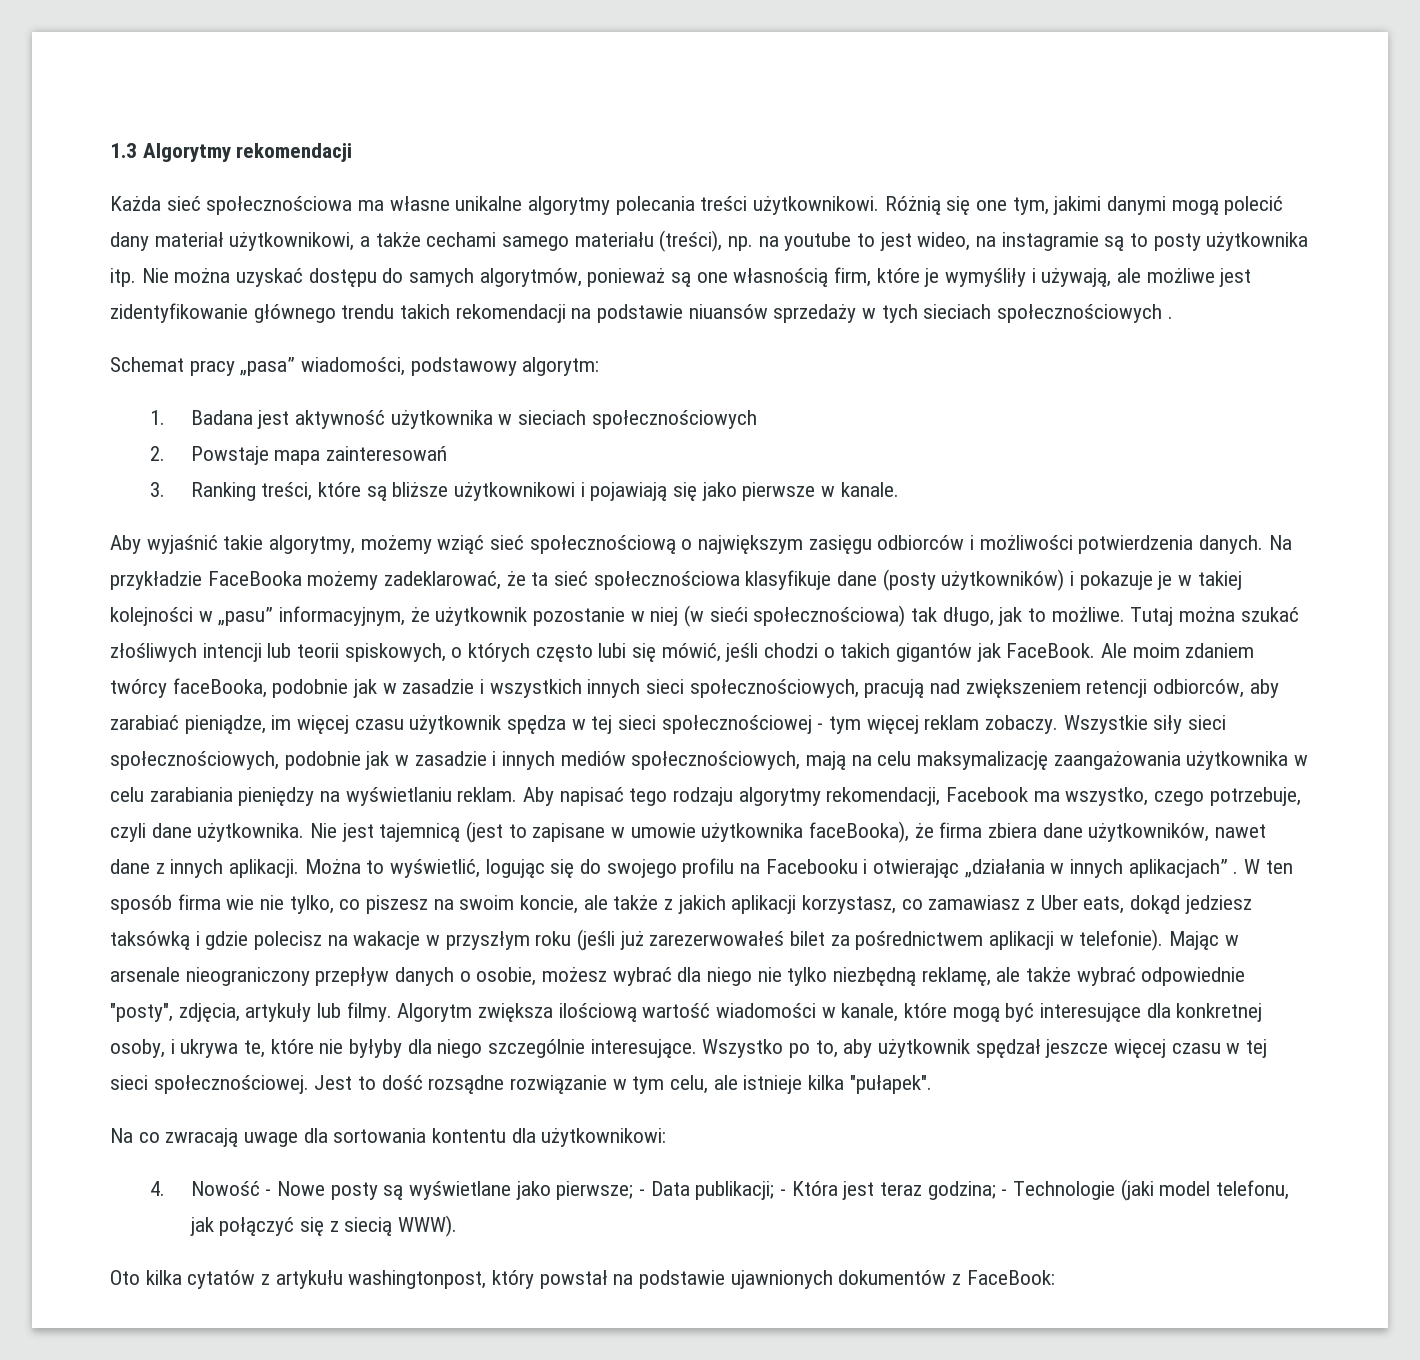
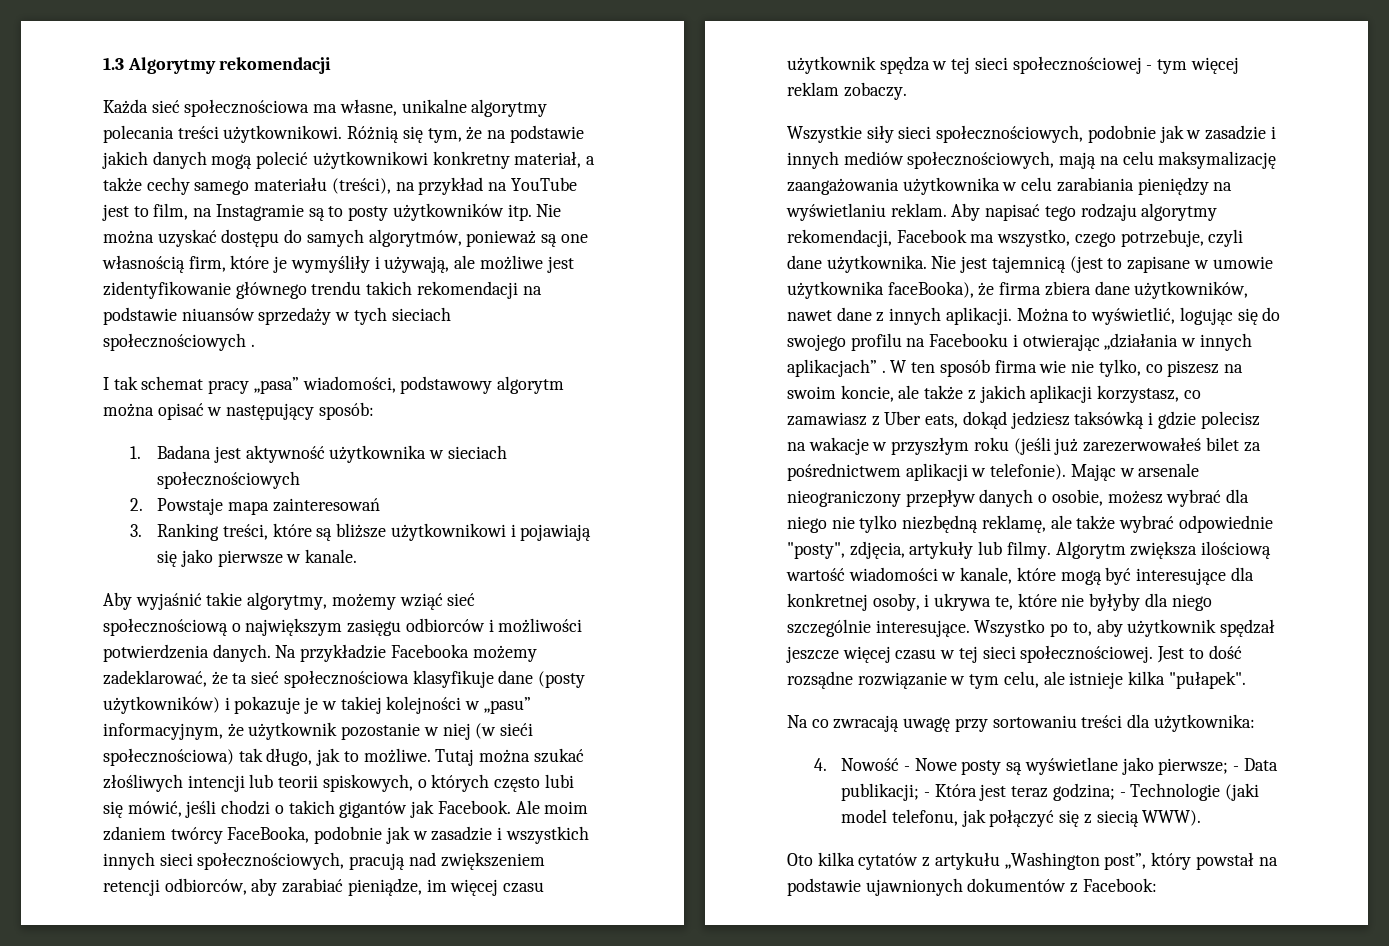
[389,196,450,211] własne -> [339,99,397,116] własne,
[976,196,1284,215] [110,232,355,251] one tym, jakimi danymi mogą polecić dany materiał użytkownikowi, -> [427,125,584,143] [102,151,582,169] tym, że na podstawie jakich danych mogą polecić użytkownikowi konkretny materiał,
[426,232,497,247] cechami -> [146,177,190,195] cechy
[728,232,1099,251] np. na youtube to jest wideo, na instagramie -> [395,177,577,195] [102,203,304,221] na przykład na YouTube jest to film, na Instagramie
[1206,232,1309,251] użytkownika -> [392,203,504,221] użytkowników
[110,357,184,372] Schemat -> [103,376,204,390] I tak schemat
[522,357,600,376] algorytm: -> [497,376,565,394] [103,402,374,420] algorytm można opisać w następujący sposób:
[207,571,302,586] FaceBooka -> [390,644,469,658] Facebooka
[1006,643,1096,658] FaceBook. -> [437,800,511,814] Facebook.
[172,678,267,698] faceBooka, -> [227,826,310,843] FaceBooka,
(1059, 724) none -> (907, 91) //
[244,1128,667,1147] uwage dla sortowania kontentu dla użytkownikowi: -> [903,714,1255,732] uwagę przy sortowaniu treści dla użytkownika:
[348,1270,487,1289] washingtonpost, -> [1004,852,1147,870] „Washington post”,
[966,1270,1055,1285] FaceBook: -> [1082,878,1157,892] Facebook:

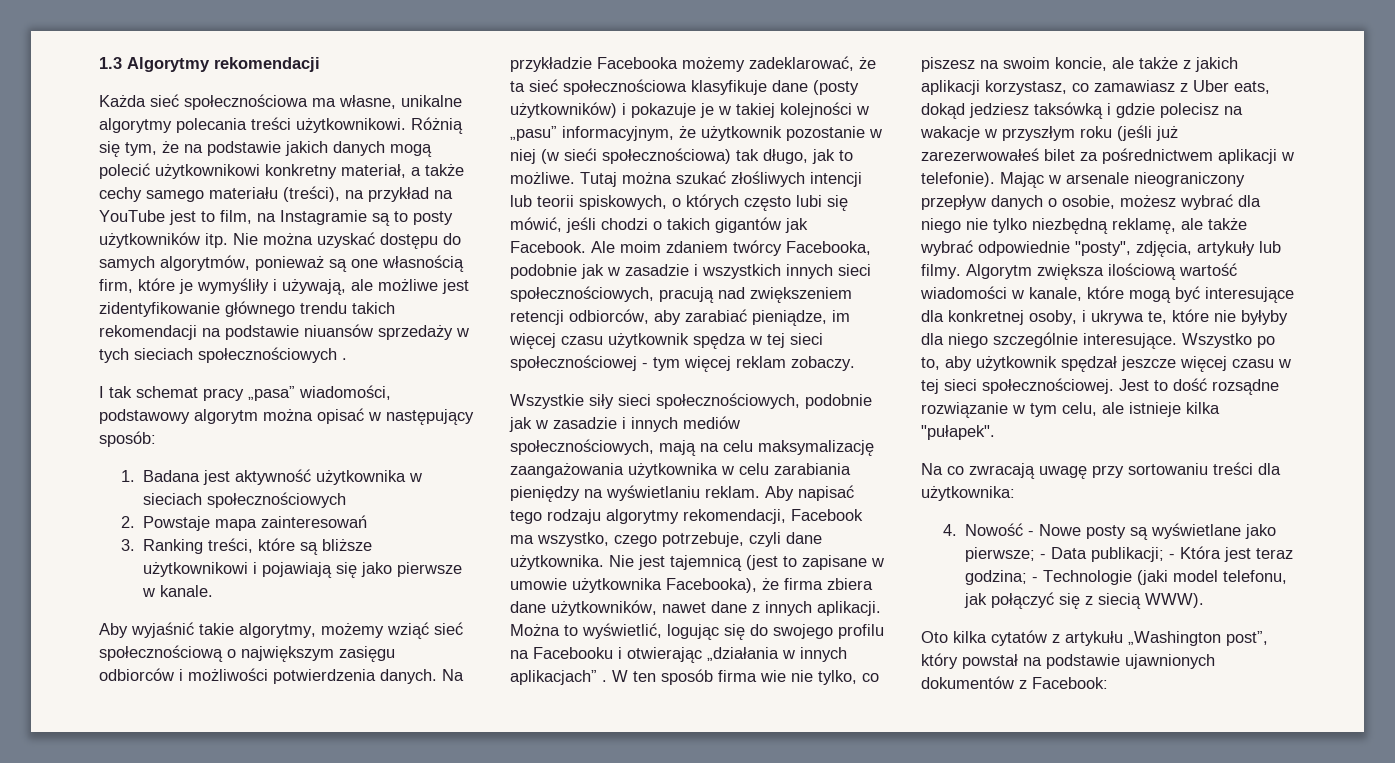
[227,826,310,843] FaceBooka, -> [786,241,871,255] Facebooka,
[887,281,974,298] faceBooka), -> [666,578,757,593] Facebooka),

